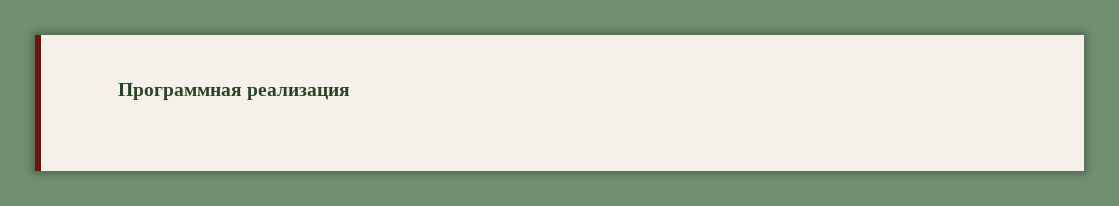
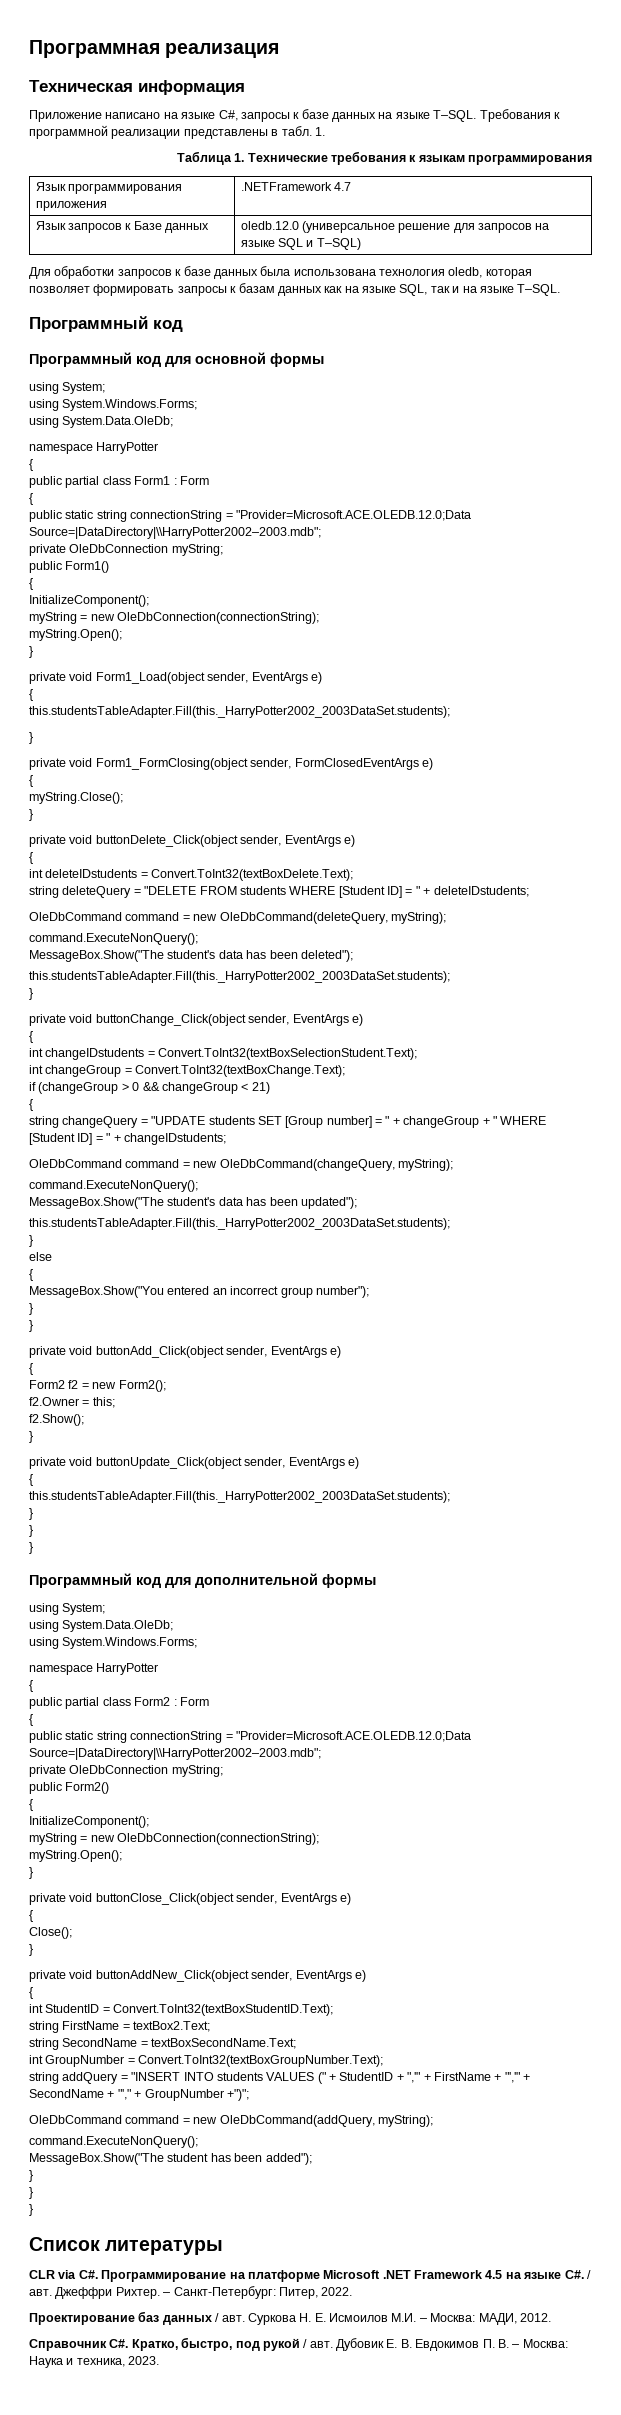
(351, 93) none -> [29,80,245,95] [29,109,560,122] [29,125,325,139] [176,151,592,165] [35,182,182,194] [35,201,107,211] [240,182,351,191] [35,221,210,233] [240,221,550,233] [240,238,361,250] [29,266,532,279] [29,283,561,296] [29,316,183,332] [29,352,324,367] [29,382,106,394] [29,399,198,411] [29,416,174,428] [29,442,159,454] [29,459,33,471] [29,476,209,488] [29,493,33,505] [29,510,471,522] [29,527,321,539] [29,544,223,556] [29,561,110,573] [29,578,33,590] [29,595,149,607] [29,612,320,624] [29,629,122,641] [29,646,33,658] [29,672,322,684] [29,689,33,701] [29,706,450,718] [29,732,33,744] [29,758,433,770] [29,775,33,787] [29,792,123,804] [29,809,33,821] [29,835,355,847] [29,852,33,864] [29,869,354,881] [29,886,529,898] [29,912,446,924] [29,933,198,945] [29,950,353,962] [29,971,450,983] [29,988,33,1000] [29,1014,363,1026] [29,1031,33,1043] [29,1048,418,1060] [29,1065,346,1077] [29,1082,270,1094] [29,1099,33,1111] [29,1116,547,1128] [29,1133,226,1145] [29,1159,453,1171] [29,1180,198,1192] [29,1197,357,1209] [29,1218,450,1230] [29,1235,33,1247] [29,1252,52,1261] [29,1269,33,1281] [29,1286,369,1298] [29,1303,33,1315] [29,1320,33,1332] [29,1346,341,1358] [29,1363,33,1375] [29,1380,166,1392] [29,1397,115,1408] [29,1414,84,1426] [29,1431,33,1443] [29,1457,359,1469] [29,1474,33,1486] [29,1491,450,1503] [29,1508,33,1520] [29,1525,33,1537] [29,1542,33,1554] [29,1573,376,1588] [29,1603,106,1615] [29,1620,174,1632] [29,1637,198,1649] [29,1663,159,1675] [29,1680,33,1692] [29,1697,209,1709] [29,1714,33,1726] [29,1731,471,1743] [29,1748,321,1760] [29,1765,223,1777] [29,1782,110,1794] [29,1799,33,1811] [29,1816,149,1828] [29,1833,320,1845] [29,1850,122,1862] [29,1867,33,1879] [29,1893,351,1905] [29,1910,33,1922] [29,1927,72,1939] [29,1944,33,1956] [29,1970,366,1982] [29,1987,33,1999] [29,2004,334,2016] [29,2021,211,2033] [29,2038,297,2050] [29,2055,384,2067] [29,2072,530,2084] [29,2089,249,2101] [29,2115,433,2127] [29,2136,198,2148] [29,2153,312,2165] [29,2170,33,2182] [29,2187,33,2199] [29,2204,33,2216] [29,2237,224,2255] [29,2270,591,2282] [29,2286,353,2299] [29,2311,551,2325] [29,2337,568,2351] [29,2356,160,2368] // Техническая информация // Приложение написано на языке C#, запросы к базе данных на языке T–SQL. Требования к программной реализации представлены в табл. 1. // Таблица 1. Технические требования к языкам программирования // Язык программирования приложения | .NETFramework 4.7 // Язык запросов к Базе данных | oledb.12.0 (универсальное решение для запросов на языке SQL и T–SQL) // Для обработки запросов к базе данных была использована технология oledb, которая позволяет формировать запросы к базам данных как на языке SQL, так и на языке T–SQL. // Программный код // Программный код для основной формы // using System; // using System.Windows.Forms; // using System.Data.OleDb; // namespace HarryPotter // { // public partial class Form1 : Form // { // public static string connectionString = "Provider=Microsoft.ACE.OLEDB.12.0;Data Source=|DataDirectory|\\HarryPotter2002–2003.mdb"; // private OleDbConnection myString; // public Form1() // { // InitializeComponent(); // myString = new OleDbConnection(connectionString); // myString.Open(); // } // private void Form1_Load(object sender, EventArgs e) // { // this.studentsTableAdapter.Fill(this._HarryPotter2002_2003DataSet.students); // } // private void Form1_FormClosing(object sender, FormClosedEventArgs e) // { // myString.Close(); // } // private void buttonDelete_Click(object sender, EventArgs e) // { // int deleteIDstudents = Convert.ToInt32(textBoxDelete.Text); // string deleteQuery = "DELETE FROM students WHERE [Student ID] = " + deleteIDstudents; // OleDbCommand command = new OleDbCommand(deleteQuery, myString); // command.ExecuteNonQuery(); // MessageBox.Show("The student's data has been deleted"); // this.studentsTableAdapter.Fill(this._HarryPotter2002_2003DataSet.students); // } // private void buttonChange_Click(object sender, EventArgs e) // { // int changeIDstudents = Convert.ToInt32(textBoxSelectionStudent.Text); // int changeGroup = Convert.ToInt32(textBoxChange.Text); // if (changeGroup > 0 && changeGroup < 21) // { // string changeQuery = "UPDATE students SET [Group number] = " + changeGroup + " WHERE [Student ID] = " + changeIDstudents; // OleDbCommand command = new OleDbCommand(changeQuery, myString); // command.ExecuteNonQuery(); // MessageBox.Show("The student's data has been updated"); // this.studentsTableAdapter.Fill(this._HarryPotter2002_2003DataSet.students); // } // else // { // MessageBox.Show("You entered an incorrect group number"); // } // } // private void buttonAdd_Click(object sender, EventArgs e) // { // Form2 f2 = new Form2(); // f2.Owner = this; // f2.Show(); // } // private void buttonUpdate_Click(object sender, EventArgs e) // { // this.studentsTableAdapter.Fill(this._HarryPotter2002_2003DataSet.students); // } // } // } // Программный код для дополнительной формы // using System; // using System.Data.OleDb; // using System.Windows.Forms; // namespace HarryPotter // { // public partial class Form2 : Form // { // public static string connectionString = "Provider=Microsoft.ACE.OLEDB.12.0;Data Source=|DataDirectory|\\HarryPotter2002–2003.mdb"; // private OleDbConnection myString; // public Form2() // { // InitializeComponent(); // myString = new OleDbConnection(connectionString); // myString.Open(); // } // private void buttonClose_Click(object sender, EventArgs e) // { // Close(); // } // private void buttonAddNew_Click(object sender, EventArgs e) // { // int StudentID = Convert.ToInt32(textBoxStudentID.Text); // string FirstName = textBox2.Text; // string SecondName = textBoxSecondName.Text; // int GroupNumber = Convert.ToInt32(textBoxGroupNumber.Text); // string addQuery = "INSERT INTO students VALUES (" + StudentID + ",'" + FirstName + "','" + SecondName + "'," + GroupNumber +")"; // OleDbCommand command = new OleDbCommand(addQuery, myString); // command.ExecuteNonQuery(); // MessageBox.Show("The student has been added"); // } // } // } // Список литературы // CLR via C#. Программирование на платформе Microsoft .NET Framework 4.5 на языке C#. / авт. Джеффри Рихтер. – Санкт-Петербург: Питер, 2022. // Проектирование баз данных / авт. Суркова Н. Е. Исмоилов М.И. – Москва: МАДИ, 2012. // Справочник C#. Кратко, быстро, под рукой / авт. Дубовик Е. В. Евдокимов П. В. – Москва: Наука и техника, 2023.

